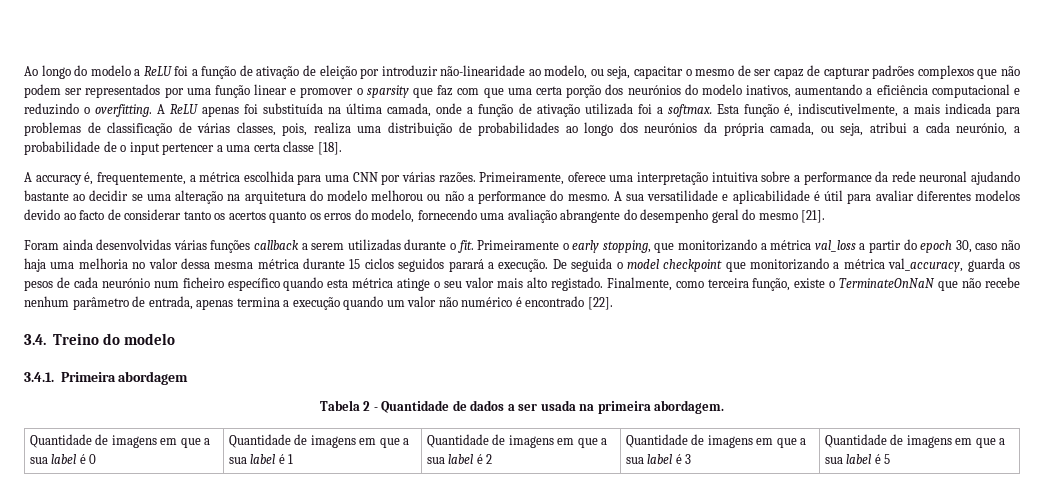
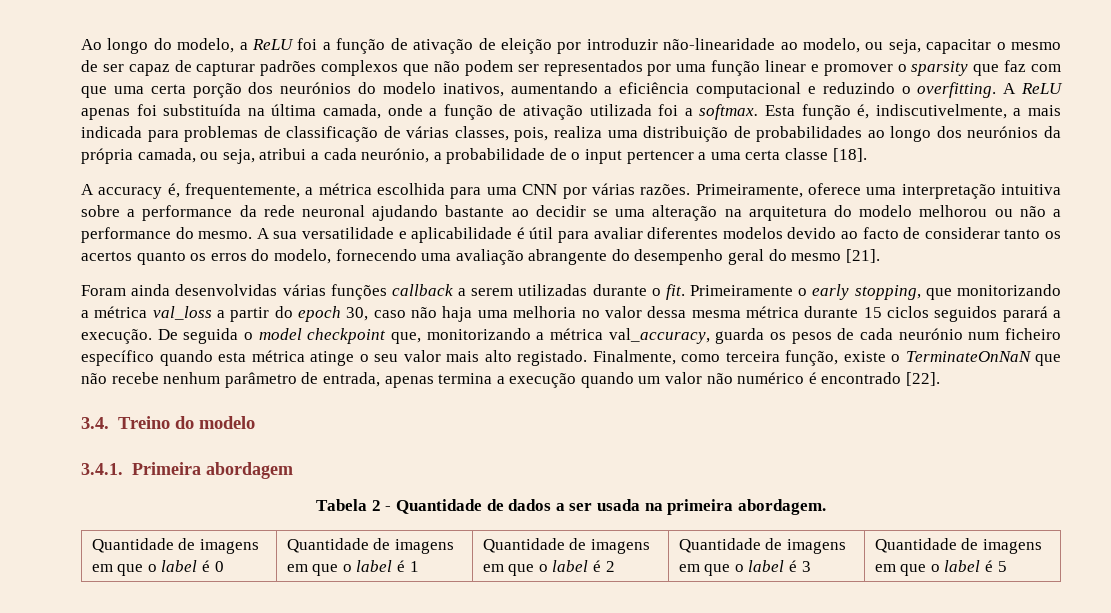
[90,65,131,76] modelo -> [177,38,235,53] modelo,
[725,262,746,272] que -> [391,332,421,344] que,
[204,438,211,445] [29,457,48,464] a sua -> [147,564,157,572] o
[403,438,410,445] [228,457,247,464] a sua -> [342,564,352,572] o
[601,438,608,445] [426,457,445,464] a sua -> [538,564,548,572] o
[800,438,807,445] [625,457,644,464] a sua -> [734,564,744,572] o
[999,438,1006,445] [824,457,843,464] a sua -> [930,564,940,572] o

